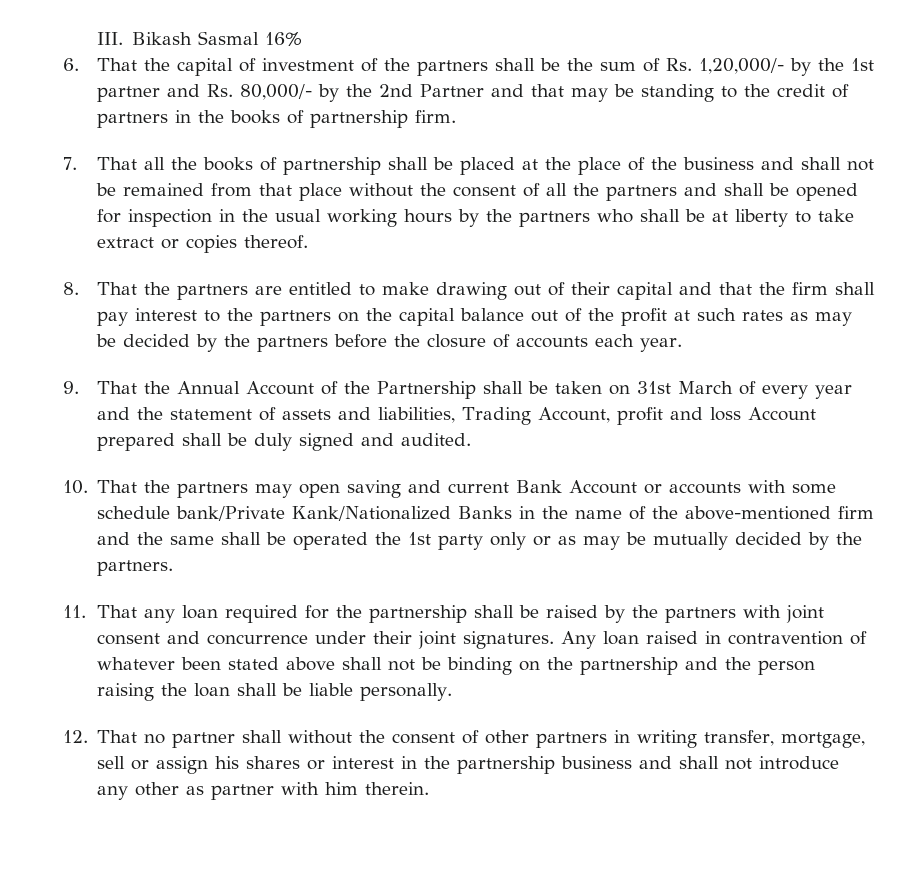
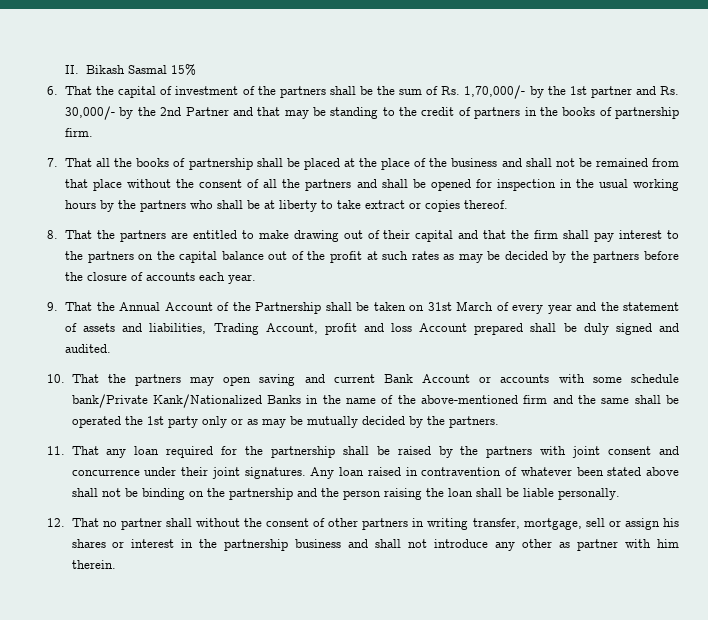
[96,32,123,45] III. -> [65,65,80,74] II.
[265,32,303,46] 16% -> [170,64,196,76] 15%
[698,58,784,74] 1,20,000/- -> [464,85,526,99] 1,70,000/-
[239,84,312,100] 80,000/- -> [65,106,116,120] 30,000/-

